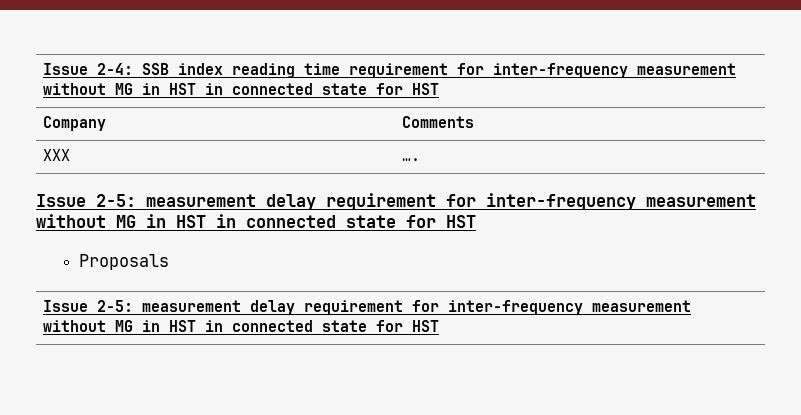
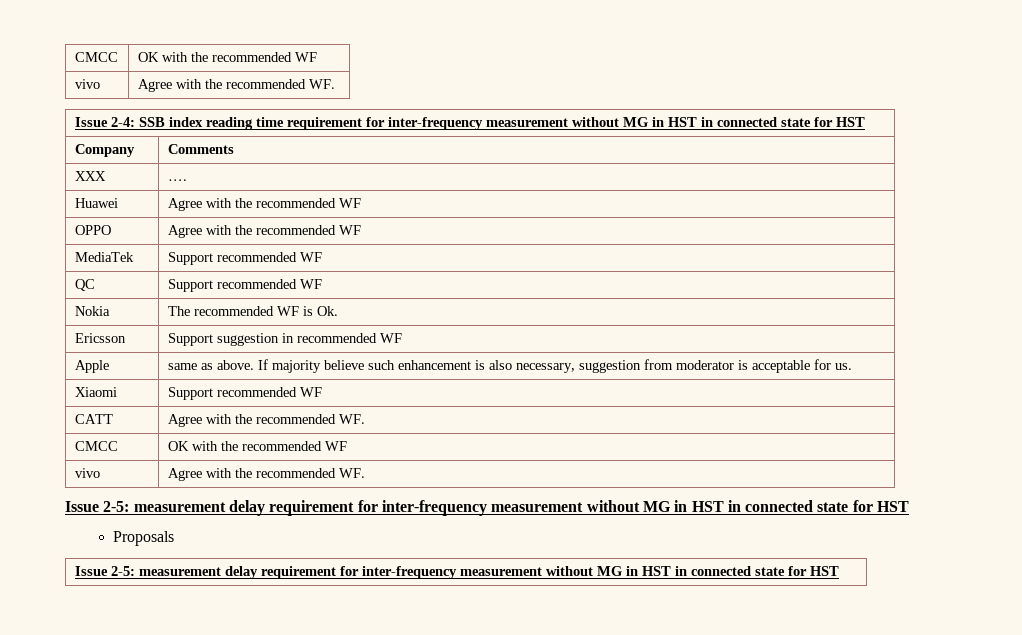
(42, 69) none -> [74,52,118,62] [137,52,317,62] [74,79,100,89] [137,79,335,92] CMCC | OK with the recommended WF // vivo | Agree with the recommended WF. //
(420, 159) none -> [74,198,118,208] [167,198,361,211] [74,225,111,235] [167,225,361,238] [74,252,134,262] [167,252,322,265] [74,279,95,291] [167,279,322,292] [74,306,110,316] [167,306,338,316] [74,333,126,343] [167,333,402,346] [74,360,109,373] [167,359,852,373] [74,387,117,397] [167,387,322,400] [74,414,113,424] [167,414,365,427] [74,441,118,451] [167,441,347,451] [74,468,100,478] [167,468,365,481] // Huawei | Agree with the recommended WF // OPPO | Agree with the recommended WF // MediaTek | Support recommended WF // QC | Support recommended WF // Nokia | The recommended WF is Ok. // Ericsson | Support suggestion in recommended WF // Apple | same as above. If majority believe such enhancement is also necessary, suggestion from moderator is acceptable for us. // Xiaomi | Support recommended WF // CATT | Agree with the recommended WF. // CMCC | OK with the recommended WF // vivo | Agree with the recommended WF.

